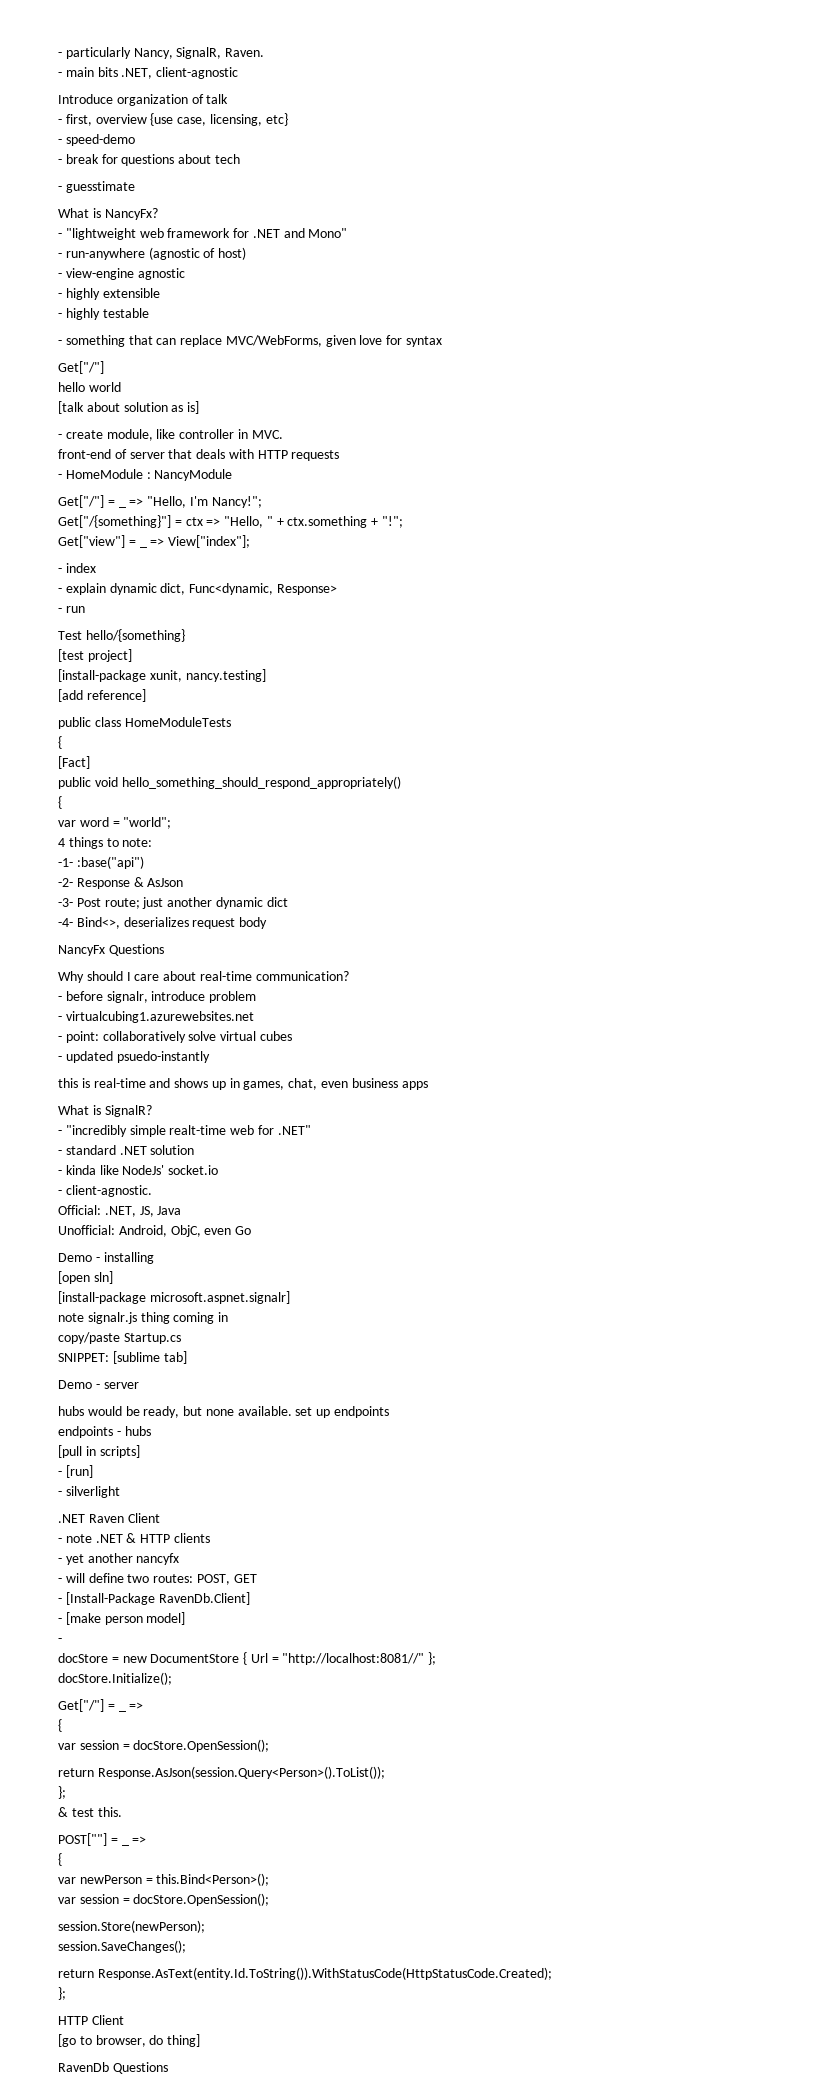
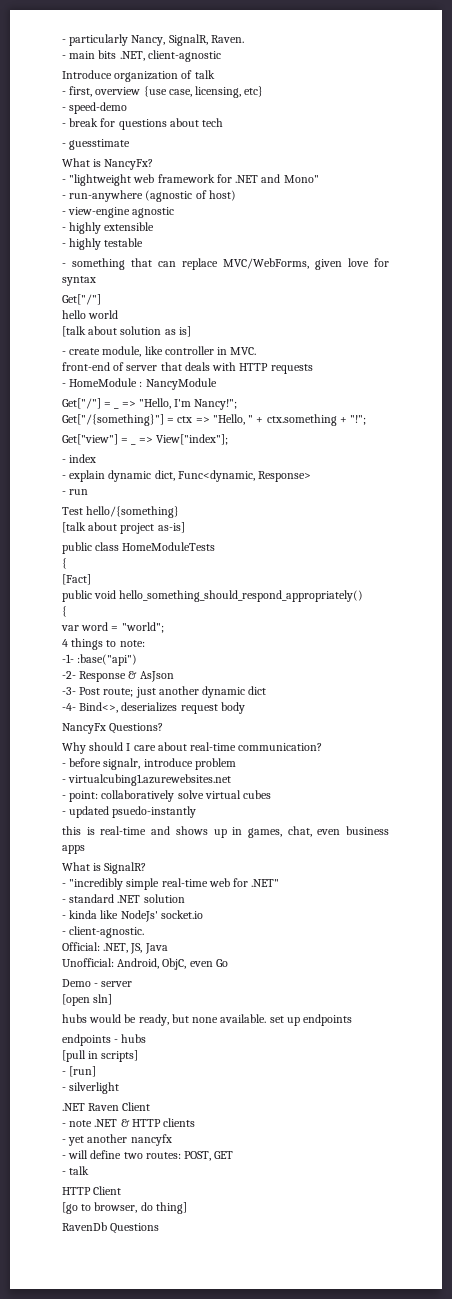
[58,649,132,662] [58,669,266,682] [58,689,146,702] [test project] // [install-package xunit, nancy.testing] // [add reference] -> [62,522,185,534] [talk about project as-is]
[108,944,164,956] Questions -> [109,723,164,734] Questions?
[169,1125,227,1135] realt-time -> [161,878,208,887] real-time
[103,1252,154,1264] installing -> [101,981,133,987] server
[58,1291,290,1304] [58,1312,229,1324] [58,1332,181,1344] [58,1351,187,1364] [58,1380,139,1389] // [install-package microsoft.aspnet.signalr] // note signalr.js thing coming in // copy/paste Startup.cs // SNIPPET: [sublime tab] // Demo - server -> (113, 999) none
[65,1592,250,1605] [58,1612,186,1625] [58,1638,62,1643] [58,1652,437,1665] [58,1672,172,1685] [58,1699,115,1712] [118,1710,126,1712] [129,1702,144,1710] [58,1719,62,1732] [58,1739,270,1752] [58,1766,385,1779] [58,1786,66,1799] [58,1807,122,1817] [58,1833,118,1846] [121,1844,129,1846] [132,1836,147,1844] [58,1853,62,1866] [58,1873,270,1886] [58,1893,270,1906] [58,1920,205,1933] [58,1940,186,1953] [58,1967,552,1980] [58,1987,66,2000] [Install-Package RavenDb.Client] // - [make person model] // - // docStore = new DocumentStore { Url = "http://localhost:8081//" }; // docStore.Initialize(); // Get["/"] = _ => // { // var session = docStore.OpenSession(); // return Response.AsJson(session.Query<Person>().ToList()); // }; // & test this. // POST[""] = _ => // { // var newPerson = this.Bind<Person>(); // var session = docStore.OpenSession(); // session.Store(newPerson); // session.SaveChanges(); // return Response.AsText(entity.Id.ToString()).WithStatusCode(HttpStatusCode.Created); // }; -> [69,1166,90,1175] talk

